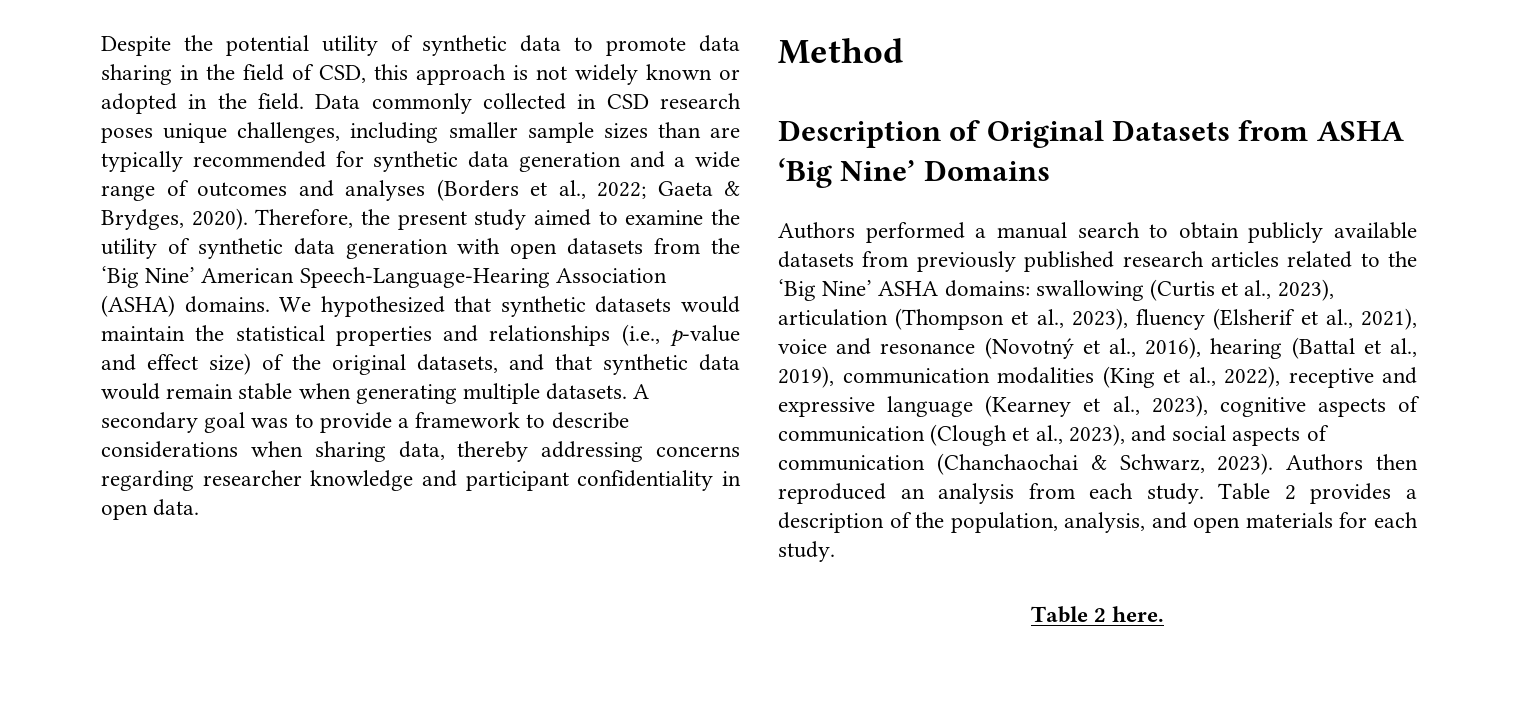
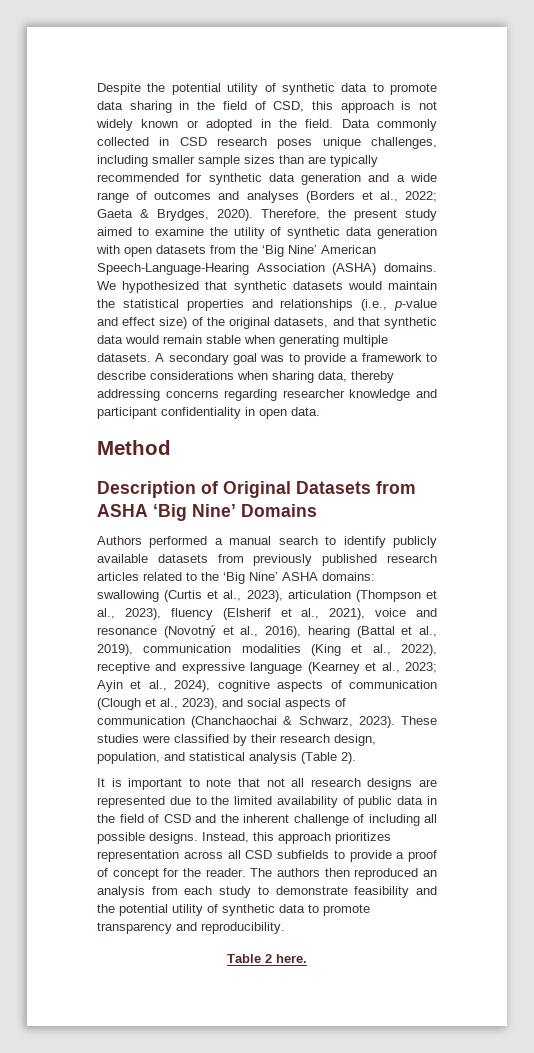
[1178,222,1239,239] obtain -> [343,536,386,548] identify
[1151,395,1208,417] 2023), -> [405,662,437,673] [97,680,211,692] 2023; Ayin et al., 2024),
[1286,454,1364,471] Authors -> [400,716,437,725] [97,734,376,746] [97,752,356,764] [97,778,437,790] [97,796,437,808] [97,814,437,826] [97,832,391,844] [97,850,437,862] [97,868,320,880] These studies were classified by their research design, population, and statistical analysis (Table 2). // It is important to note that not all research designs are represented due to the limited availability of public data in the field of CSD and the inherent challenge of including all possible designs. Instead, this approach prioritizes representation across all CSD subfields to provide a proof of concept for the reader. The authors
[1146,483,1417,504] [778,512,1418,533] [778,541,835,562] study. Table 2 provides a description of the population, analysis, and open materials for each study. -> [219,886,437,898] [97,904,370,916] [97,922,285,934] study to demonstrate feasibility and the potential utility of synthetic data to promote transparency and reproducibility.

